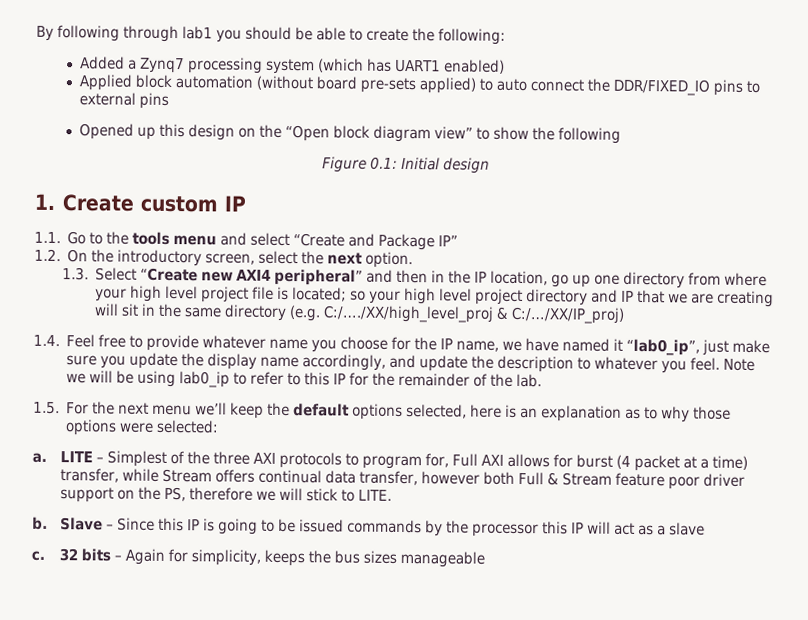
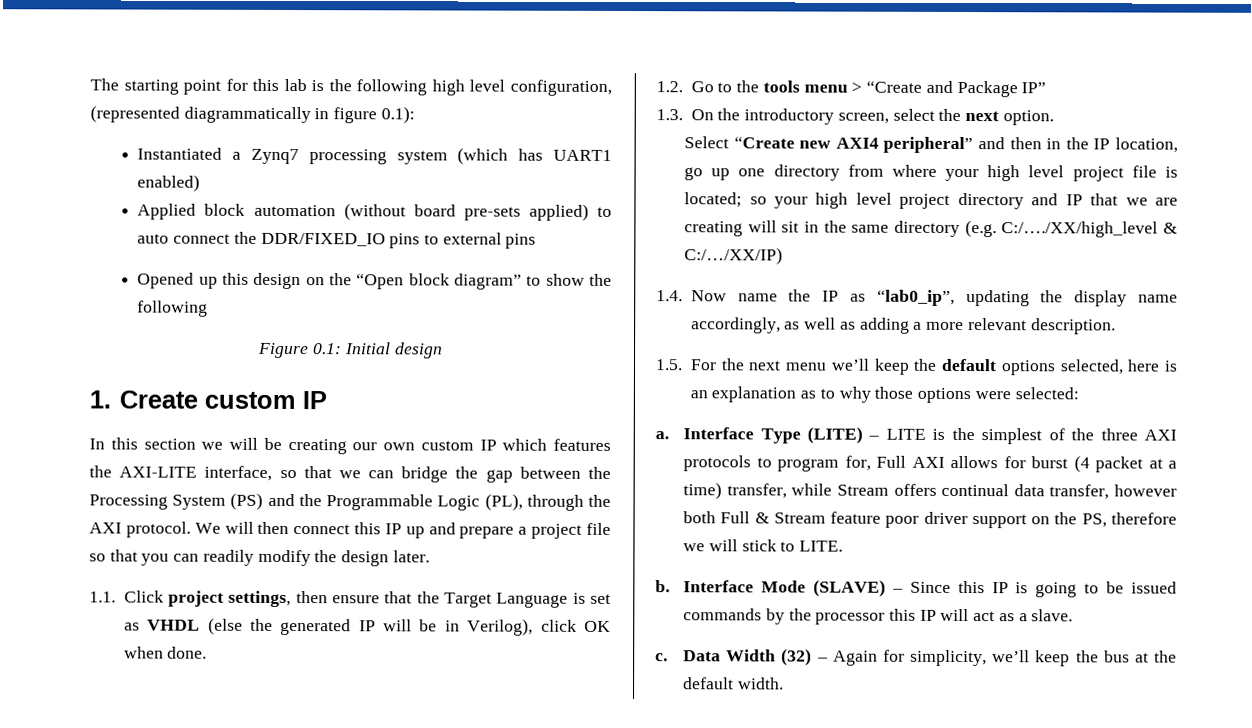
[36,25,506,45] [79,56,125,70] By following through lab1 you should be able to create the following: // Added -> [90,78,612,96] [90,105,415,124] [137,147,223,160] The starting point for this lab is the following high level configuration, (represented diagrammatically in figure 0.1): // Instantiated
[372,125,473,143] diagram view” -> [454,273,523,290] diagram”
[34,231,61,244] 1.1. -> [89,437,611,455] [89,465,611,483] [89,492,611,511] [89,521,612,539] [89,549,430,567] [89,590,611,608] [123,617,611,636] [123,646,208,659] [656,81,683,93] In this section we will be creating our own custom IP which features the AXI-LITE interface, so that we can bridge the gap between the Processing System (PS) and the Programmable Logic (PL), through the AXI protocol. We will then connect this IP up and prepare a project file so that you can readily modify the design later. // 1.1. Click project settings, then ensure that the Target Language is set as VHDL (else the generated IP will be in Verilog), click OK when done. // 1.2.
[220,232,291,247] and select -> [851,81,863,93] >
[34,248,61,262] 1.2. -> [656,109,683,121] 1.3.
[61,267,89,281] 1.3. -> (1054, 118) none
[322,305,625,324] [33,334,771,356] [66,352,756,374] [66,370,543,388] C:/…./XX/high_level_proj & C:/…/XX/IP_proj) // 1.4. Feel free to provide whatever name you choose for the IP name, we have named it “lab0_ip”, just make sure you update the display name accordingly, and update the description to whatever you feel. Note we will be using lab0_ip to refer to this IP for the remainder of the lab. -> [1001,221,1178,238] [684,247,784,265] [656,289,1178,307] [690,317,1116,335] C:/…./XX/high_level & C:/…/XX/IP) // 1.4. Now name the IP as “lab0_ip”, updating the display name accordingly, as well as adding a more relevant description.
[59,450,167,467] LITE – Simplest -> [683,426,1043,445] Interface Type (LITE) – LITE is the simplest
[59,517,103,531] Slave -> [683,579,886,597] Interface Mode (SLAVE)
[668,522,705,536] slave -> [1031,609,1074,622] slave.
[58,548,111,562] 32 bits -> [683,648,813,666] Data Width (32)
[263,549,485,568] keeps the bus sizes manageable -> [992,650,1178,667] [683,677,784,690] we’ll keep the bus at the default width.

